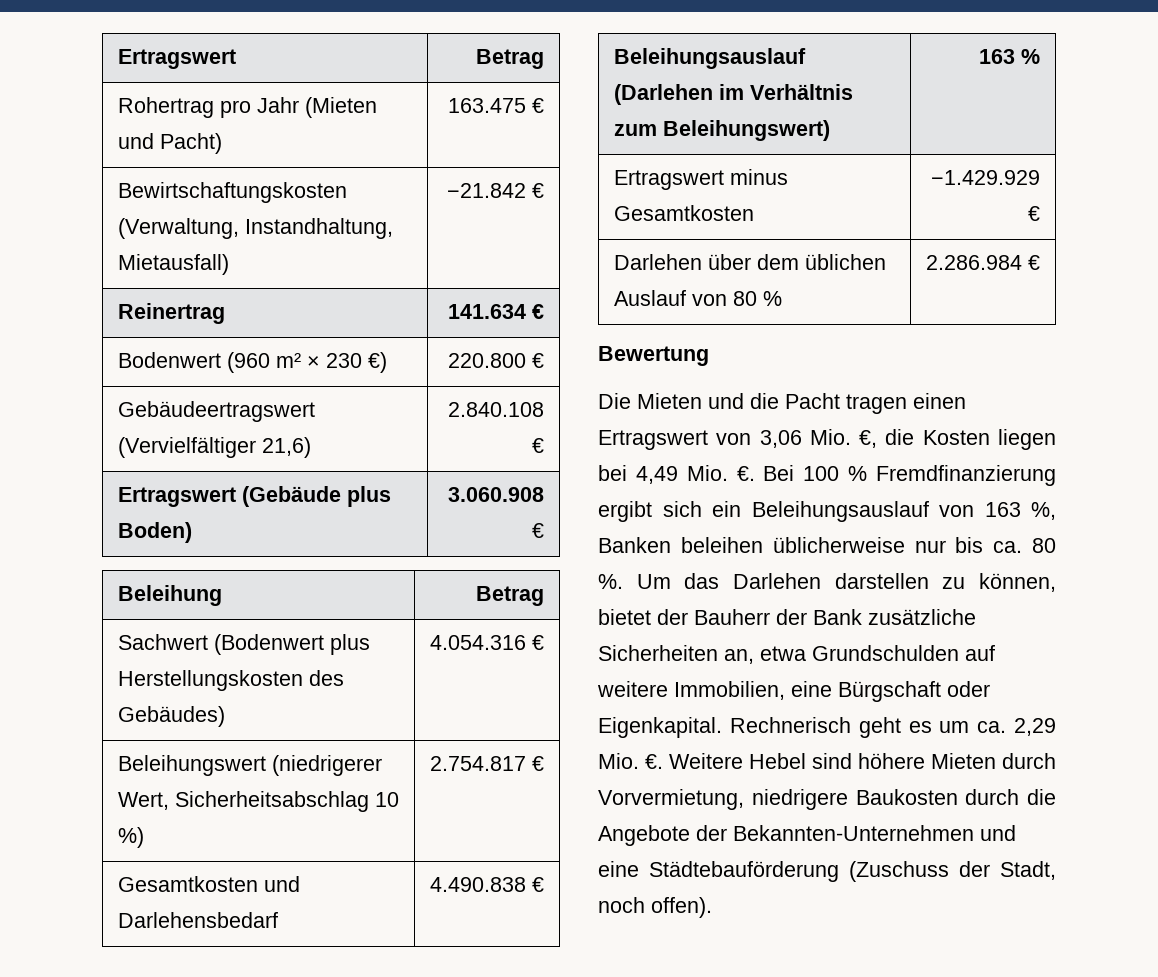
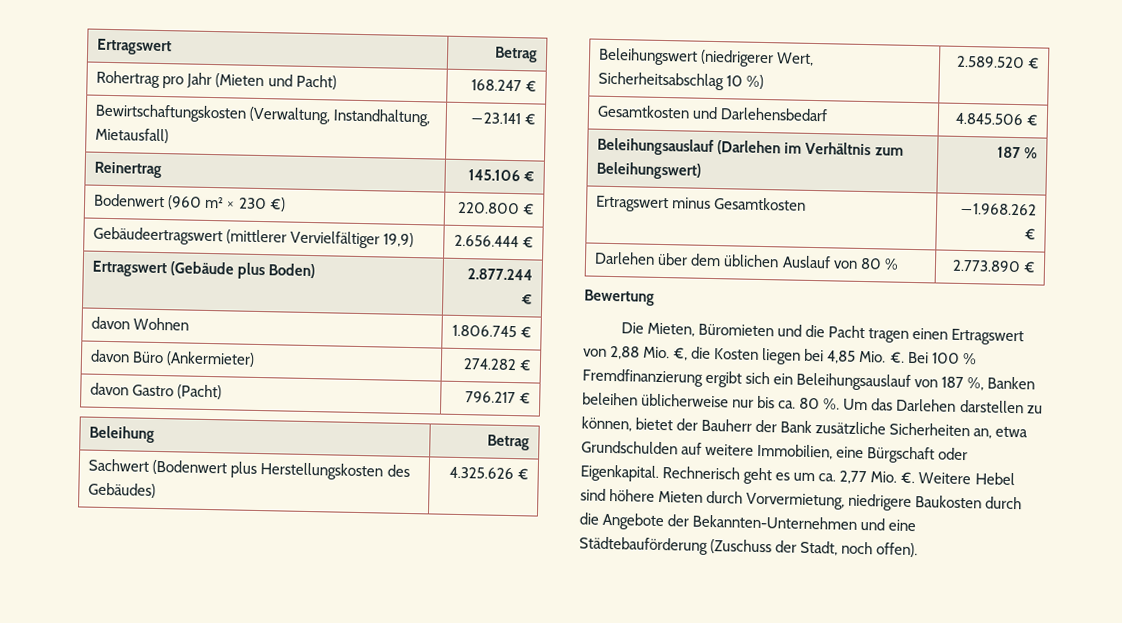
[448,98,527,113] 163.475 -> [470,79,522,92] 168.247
[447,183,527,198] −21.842 -> [469,112,521,125] −23.141
[448,304,527,319] 141.634 -> [467,169,520,182] 145.106
[117,437,311,458] [448,402,545,417] (Vervielfältiger 21,6) | 2.840.108 -> [226,229,415,249] [453,234,519,248] (mittlerer Vervielfältiger 19,9) | 2.656.444
[448,487,545,502] 3.060.908 -> [466,268,533,281] [520,294,533,305] [91,316,190,331] [451,324,532,338] [90,349,256,367] [462,358,532,371] [90,382,223,400] [464,391,516,404] 2.877.244 € // davon Wohnen | 1.806.745 € // davon Büro (Ankermieter) | 274.282 € // davon Gastro (Pacht) | 796.217
[430,635,527,650] 4.054.316 -> [448,466,514,480] 4.325.626
[430,756,527,771] 2.754.817 -> [955,55,1025,69] 2.589.520
[430,877,527,892] 4.490.838 -> [954,112,1024,126] 4.845.506
[979,49,1016,64] 163 -> [996,146,1021,159] 187
[931,170,1041,185] −1.429.929 -> [959,202,1037,216] −1.968.262
[926,255,1023,270] 2.286.984 -> [951,259,1021,273] 2.773.890
[637,393,702,409] Mieten -> [647,322,775,337] Mieten, Büromieten
[759,430,802,448] 3,06 -> [610,345,641,360] 2,88
[635,466,678,484] 4,49 -> [827,350,857,364] 4,85
[984,502,1021,517] 163 -> [941,376,965,389] 187
[1014,718,1056,736] 2,29 -> [839,470,868,485] 2,77

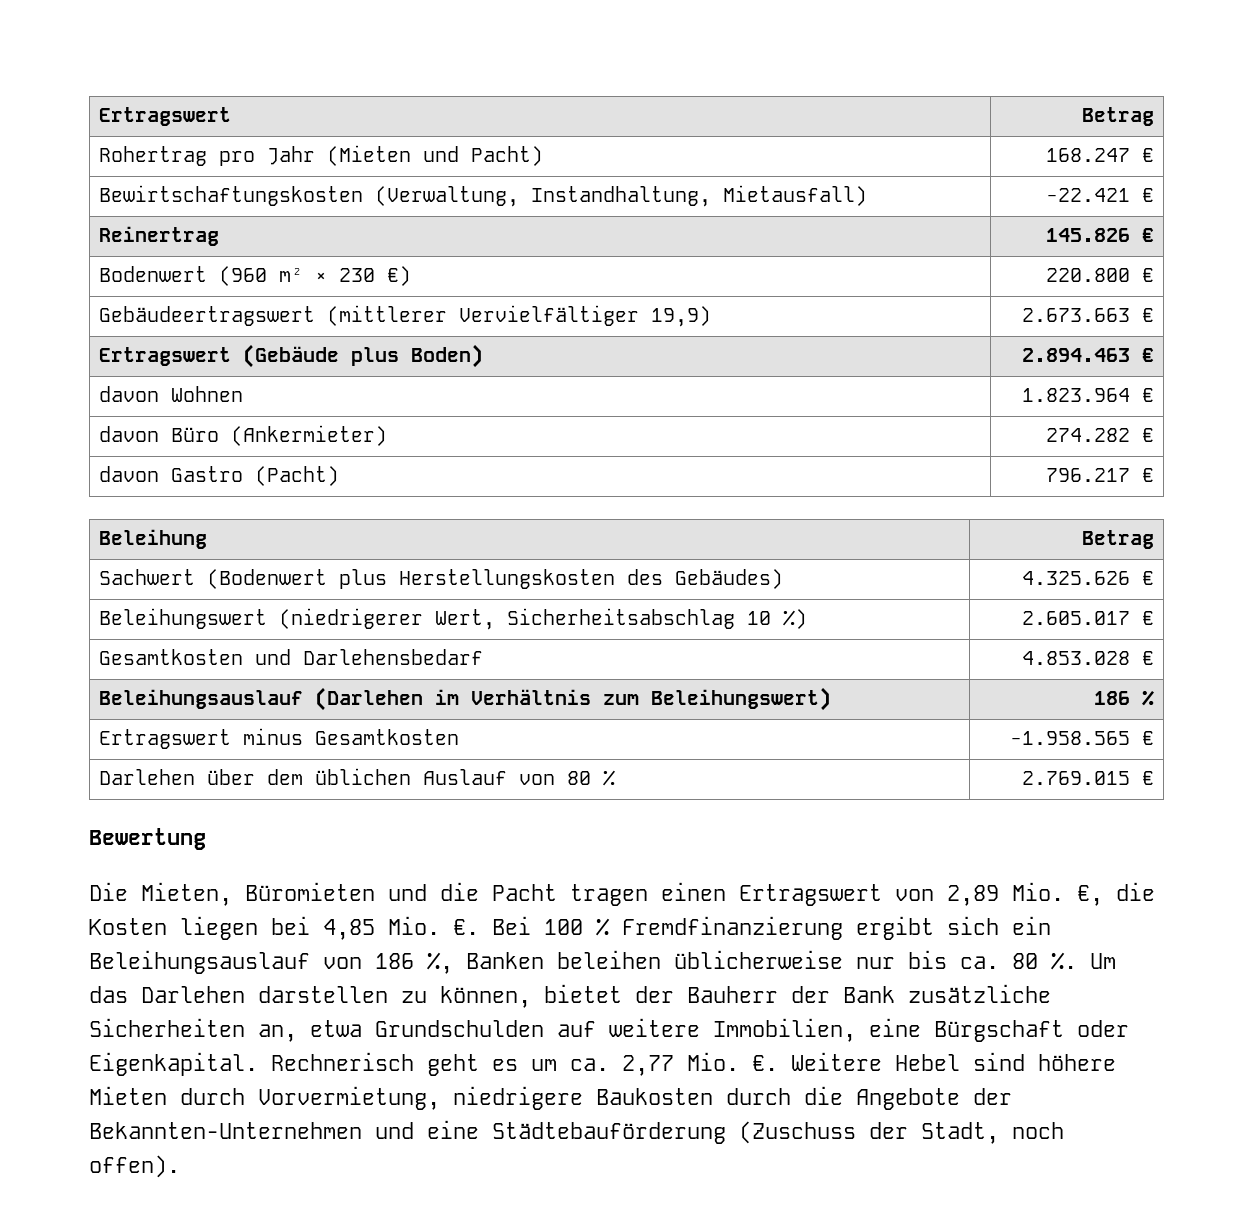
[469,112,521,125] −23.141 -> [1045,188,1130,202] −22.421
[467,169,520,182] 145.106 -> [1045,228,1130,242] 145.826
[453,234,519,248] 2.656.444 -> [1021,308,1130,322] 2.673.663
[466,268,533,281] 2.877.244 -> [1021,348,1130,362] 2.894.463
[451,324,517,338] 1.806.745 -> [1021,388,1130,402] 1.823.964
[955,55,1025,69] 2.589.520 -> [1021,611,1130,625] 2.605.017
[954,112,1024,126] 4.845.506 -> [1021,651,1130,665] 4.853.028
[996,146,1021,159] 187 -> [1093,691,1130,705] 186
[959,202,1037,216] −1.968.262 -> [1009,731,1130,745] −1.958.565
[951,259,1021,273] 2.773.890 -> [1021,771,1130,785] 2.769.015
[610,345,641,360] 2,88 -> [947,885,999,906] 2,89
[941,376,965,389] 187 -> [375,953,414,969] 186

